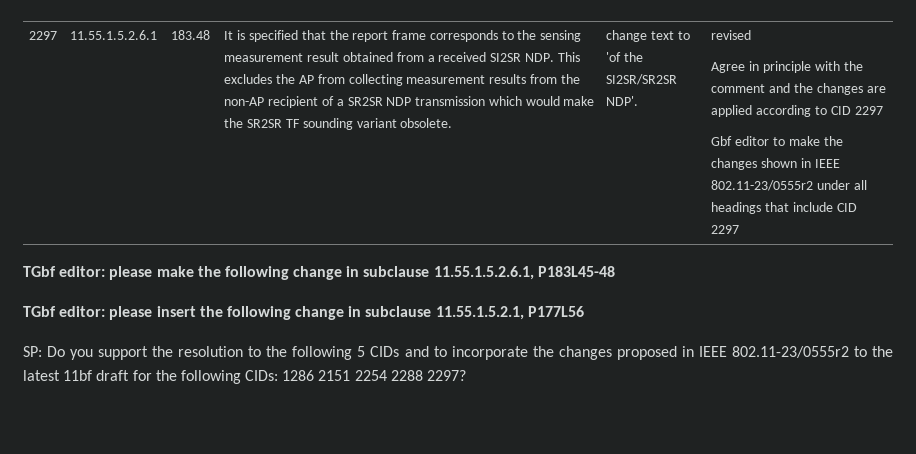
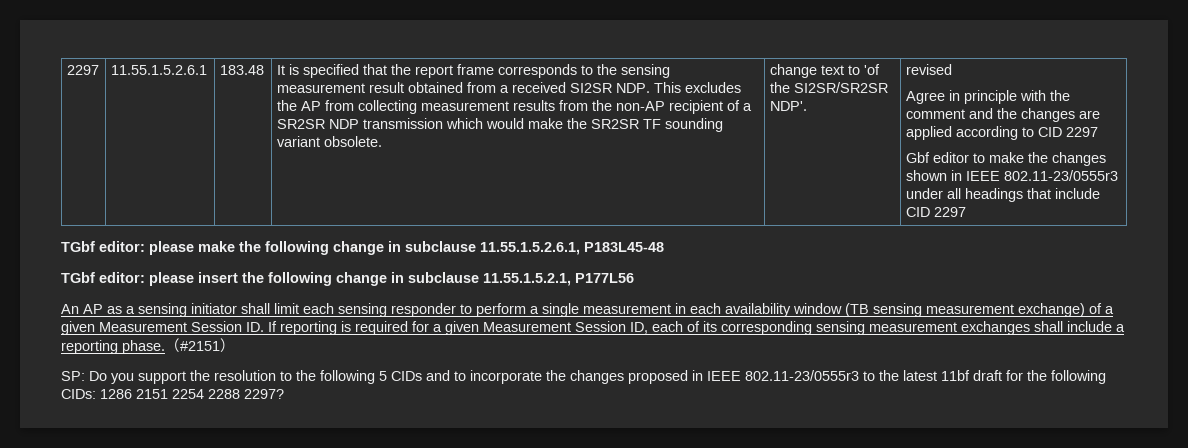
[711,180,814,191] 802.11-23/0555r2 -> [1003,170,1118,181] 802.11-23/0555r3
(584, 311) none -> [61,303,1114,317] [61,321,1125,335] [61,338,235,354] // An AP as a sensing initiator shall limit each sensing responder to perform a single measurement in each availability window (TB sensing measurement exchange) of a given Measurement Session ID. If reporting is required for a given Measurement Session ID, each of its corresponding sensing measurement exchanges shall include a reporting phase.（#2151）
[731,346,849,358] 802.11-23/0555r2 -> [745,370,859,381] 802.11-23/0555r3

